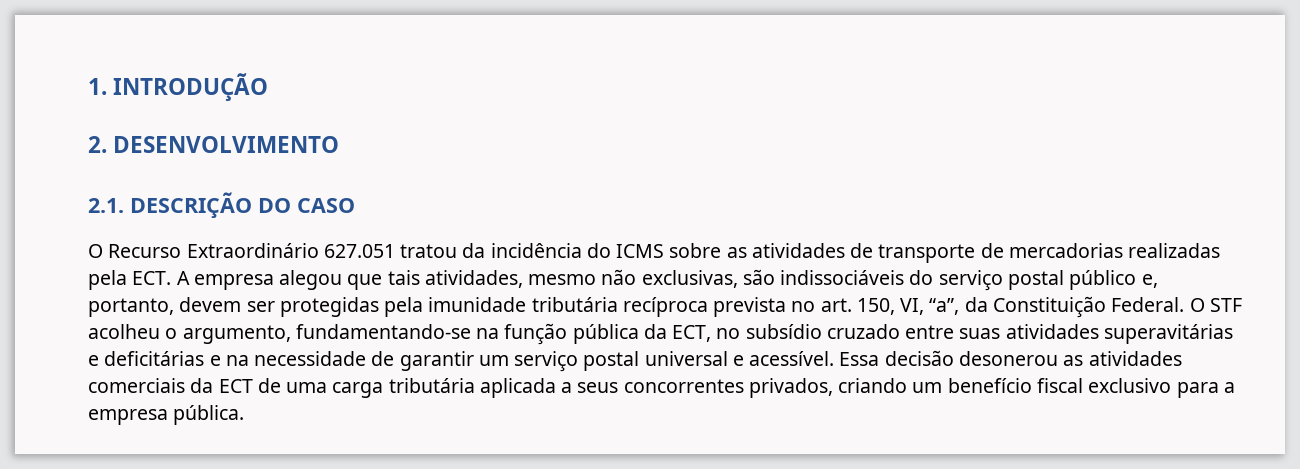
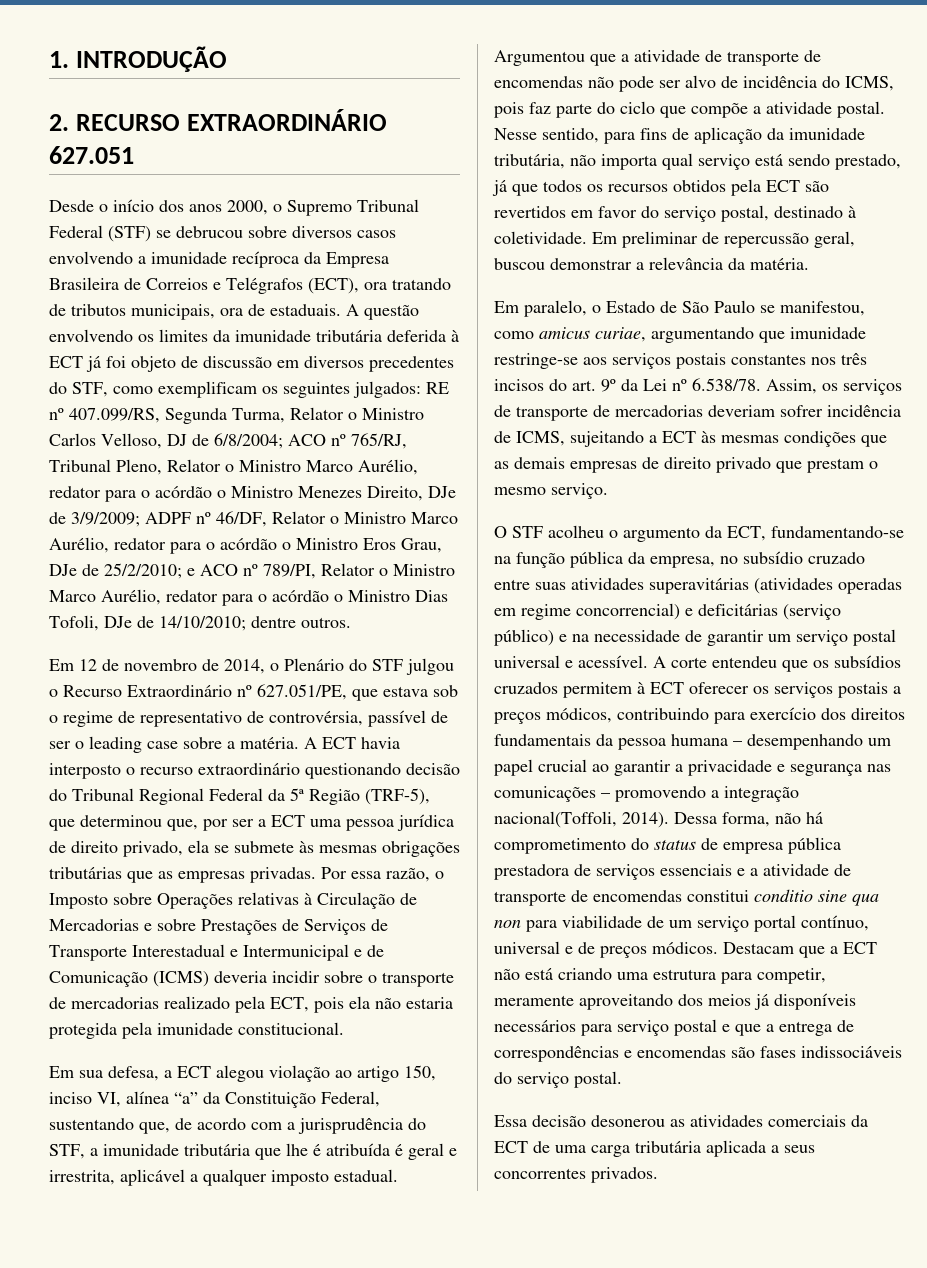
[113,136,340,153] [88,192,355,218] [88,243,1221,263] [88,269,1158,291] [88,296,1185,318] DESENVOLVIMENTO // 2.1. DESCRIÇÃO DO CASO // O Recurso Extraordinário 627.051 tratou da incidência do ICMS sobre as atividades de transporte de mercadorias realizadas pela ECT. A empresa alegou que tais atividades, mesmo não exclusivas, são indissociáveis do serviço postal público e, portanto, devem ser protegidas pela imunidade tributária recíproca prevista no art. 150, VI, “a”, da Constituição Federal. -> [75,109,387,131] [49,146,134,164] [49,199,419,216] [49,225,396,242] [49,251,389,268] [49,277,451,294] [49,304,419,320] [49,329,459,342] [49,356,454,372] [49,381,449,398] [49,407,424,424] [49,433,407,449] [49,459,418,475] [49,486,456,502] [49,511,458,527] [49,537,442,554] [49,563,455,579] [49,589,448,606] [49,615,351,631] [49,658,454,675] [49,684,458,701] [49,710,448,727] [49,736,400,753] [49,763,460,779] [49,788,430,805] [49,814,454,831] [49,840,460,857] [49,867,444,883] [49,892,417,909] [49,919,388,935] [49,944,384,961] [49,971,454,987] [49,996,453,1013] [49,1022,344,1039] [49,1065,436,1082] [49,1091,380,1108] [49,1118,426,1134] [49,1143,457,1160] [49,1169,398,1186] [494,50,821,66] [494,75,894,92] [494,101,885,118] [494,127,865,144] [494,153,901,170] [492,179,829,196] [494,205,856,222] [494,231,855,248] [494,257,809,270] [494,300,865,317] [494,327,866,343] [494,353,867,369] [494,378,902,395] [494,405,901,421] [494,431,887,447] [494,457,878,473] [494,483,608,499] RECURSO EXTRAORDINÁRIO 627.051 // Desde o início dos anos 2000, o Supremo Tribunal Federal (STF) se debrucou sobre diversos casos envolvendo a imunidade recíproca da Empresa Brasileira de Correios e Telégrafos (ECT), ora tratando de tributos municipais, ora de estaduais. A questão envolvendo os limites da imunidade tributária deferida à ECT já foi objeto de discussão em diversos precedentes do STF, como exemplificam os seguintes julgados: RE nº 407.099/RS, Segunda Turma, Relator o Ministro Carlos Velloso, DJ de 6/8/2004; ACO nº 765/RJ, Tribunal Pleno, Relator o Ministro Marco Aurélio, redator para o acórdão o Ministro Menezes Direito, DJe de 3/9/2009; ADPF nº 46/DF, Relator o Ministro Marco Aurélio, redator para o acórdão o Ministro Eros Grau, DJe de 25/2/2010; e ACO nº 789/PI, Relator o Ministro Marco Aurélio, redator para o acórdão o Ministro Dias Tofoli, DJe de 14/10/2010; dentre outros. // Em 12 de novembro de 2014, o Plenário do STF julgou o Recurso Extraordinário nº 627.051/PE, que estava sob o regime de representativo de controvérsia, passível de ser o leading case sobre a matéria. A ECT havia interposto o recurso extraordinário questionando decisão do Tribunal Regional Federal da 5ª Região (TRF-5), que determinou que, por ser a ECT uma pessoa jurídica de direito privado, ela se submete às mesmas obrigações tributárias que as empresas privadas. Por essa razão, o Imposto sobre Operações relativas à Circulação de Mercadorias e sobre Prestações de Serviços de Transporte Interestadual e Intermunicipal e de Comunicação (ICMS) deveria incidir sobre o transporte de mercadorias realizado pela ECT, pois ela não estaria protegida pela imunidade constitucional. // Em sua defesa, a ECT alegou violação ao artigo 150, inciso VI, alínea “a” da Constituição Federal, sustentando que, de acordo com a jurisprudência do STF, a imunidade tributária que lhe é atribuída é geral e irrestrita, aplicável a qualquer imposto estadual. Argumentou que a atividade de transporte de encomendas não pode ser alvo de incidência do ICMS, pois faz parte do ciclo que compõe a atividade postal. Nesse sentido, para fins de aplicação da imunidade tributária, não importa qual serviço está sendo prestado, já que todos os recursos obtidos pela ECT são revertidos em favor do serviço postal, destinado à coletividade. Em preliminar de repercussão geral, buscou demonstrar a relevância da matéria. // Em paralelo, o Estado de São Paulo se manifestou, como amicus curiae, argumentando que imunidade restringe-se aos serviços postais constantes nos três incisos do art. 9º da Lei nº 6.538/78. Assim, os serviços de transporte de mercadorias deveriam sofrer incidência de ICMS, sujeitando a ECT às mesmas condições que as demais empresas de direito privado que prestam o mesmo serviço. //
[182,325,291,344] argumento, -> [623,526,766,542] argumento da ECT,
[672,325,712,342] ECT, -> [650,556,715,568] empresa,
[88,351,205,366] e deficitárias -> [754,578,902,594] [494,603,841,620] [494,629,554,646] (atividades operadas em regime concorrencial) e deficitárias (serviço público)
(835, 358) none -> [653,655,901,672] [494,682,901,698] [494,707,905,724] [494,734,891,750] [494,759,891,776] [494,786,799,802] [494,811,823,828] [494,837,841,854] [494,864,851,880] [494,889,879,906] [494,915,869,932] [494,941,877,958] [494,968,826,984] [494,993,856,1010] [494,1019,854,1036] [494,1046,902,1062] [494,1071,622,1088] A corte entendeu que os subsídios cruzados permitem à ECT oferecer os serviços postais a preços módicos, contribuindo para exercício dos direitos fundamentais da pessoa humana – desempenhando um papel crucial ao garantir a privacidade e segurança nas comunicações – promovendo a integração nacional(Toffoli, 2014). Dessa forma, não há comprometimento do status de empresa pública prestadora de serviços essenciais e a atividade de transporte de encomendas constitui conditio sine qua non para viabilidade de um serviço portal contínuo, universal e de preços módicos. Destacam que a ECT não está criando uma estrutura para competir, meramente aproveitando dos meios já disponíveis necessários para serviço postal e que a entrega de correspondências e encomendas são fases indissociáveis do serviço postal. //
[748,378,1235,398] [88,405,245,425] privados, criando um benefício fiscal exclusivo para a empresa pública. -> [591,1167,658,1183] privados.

